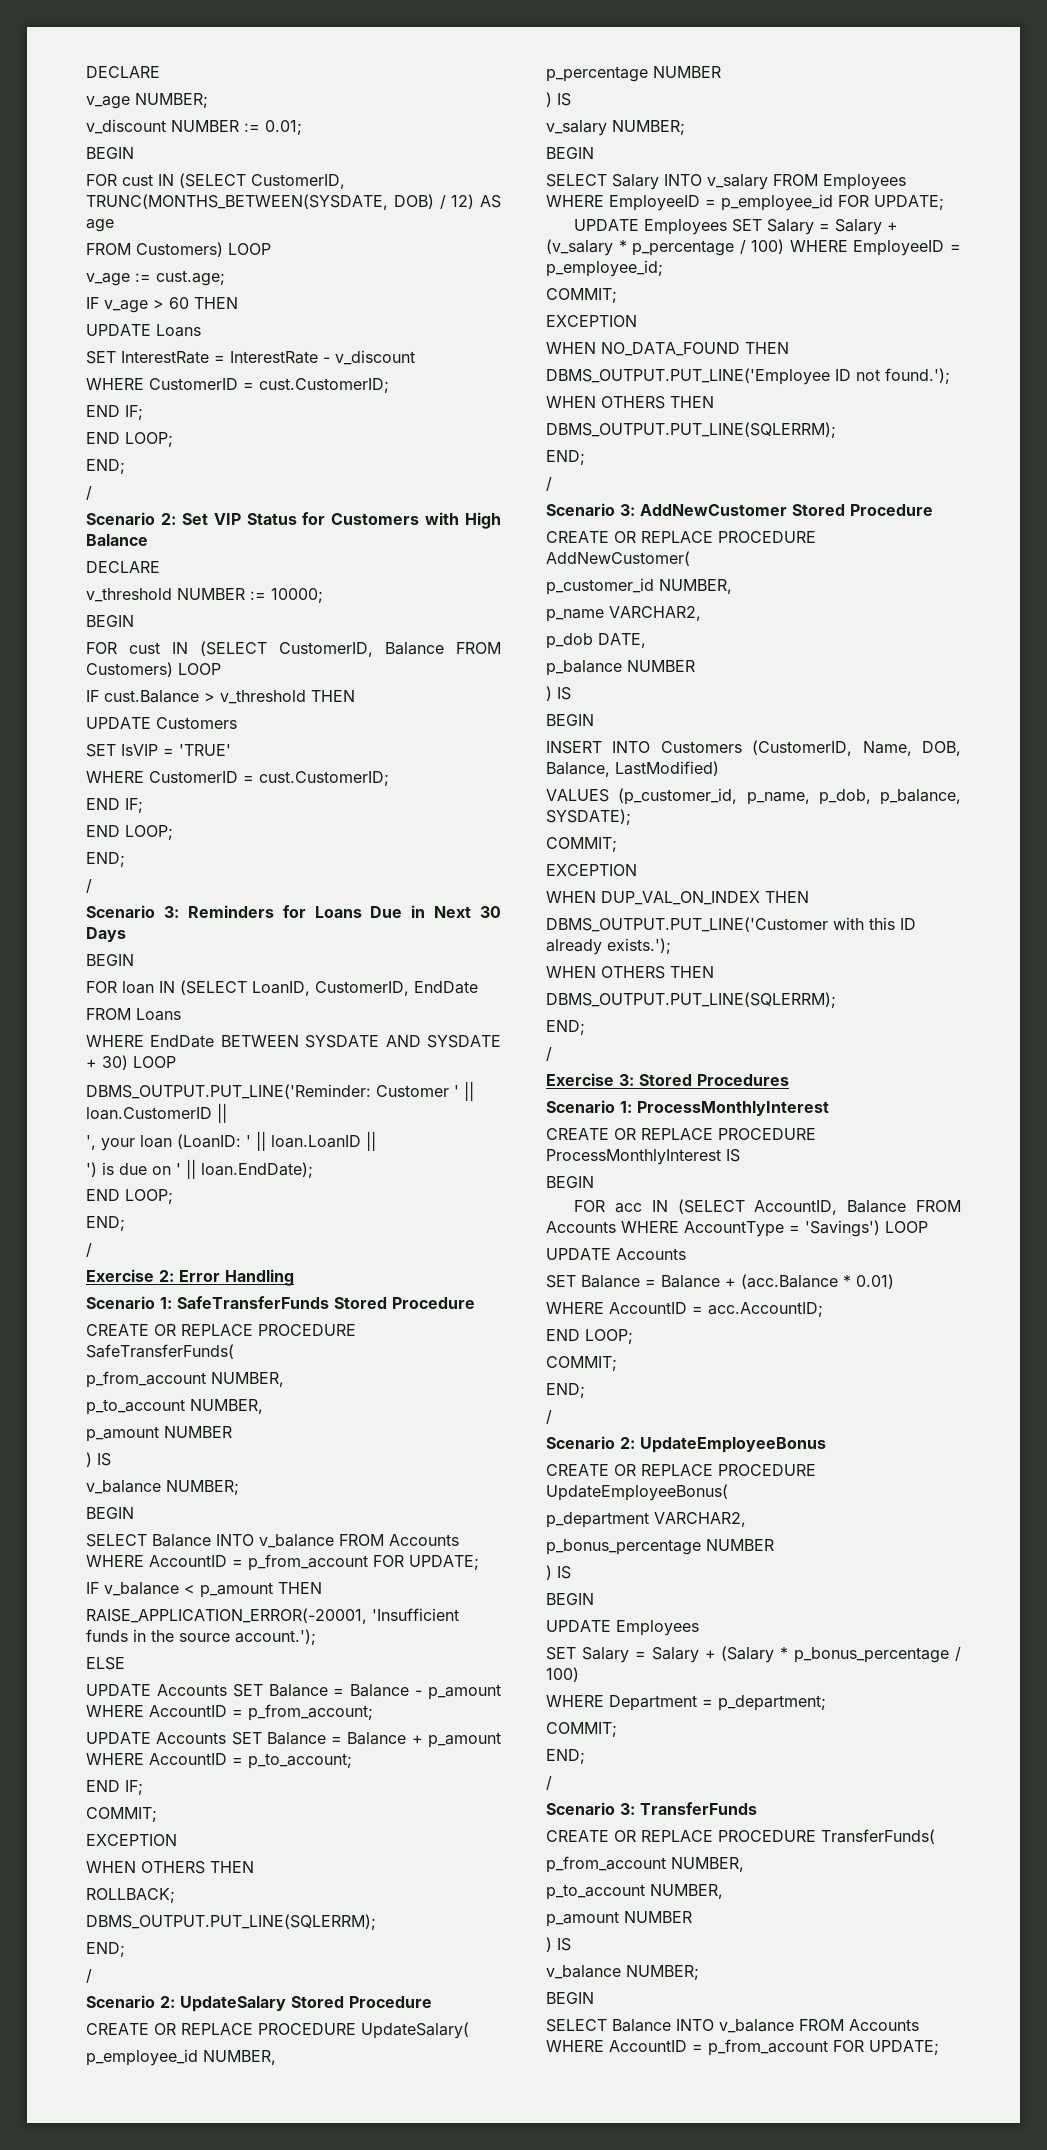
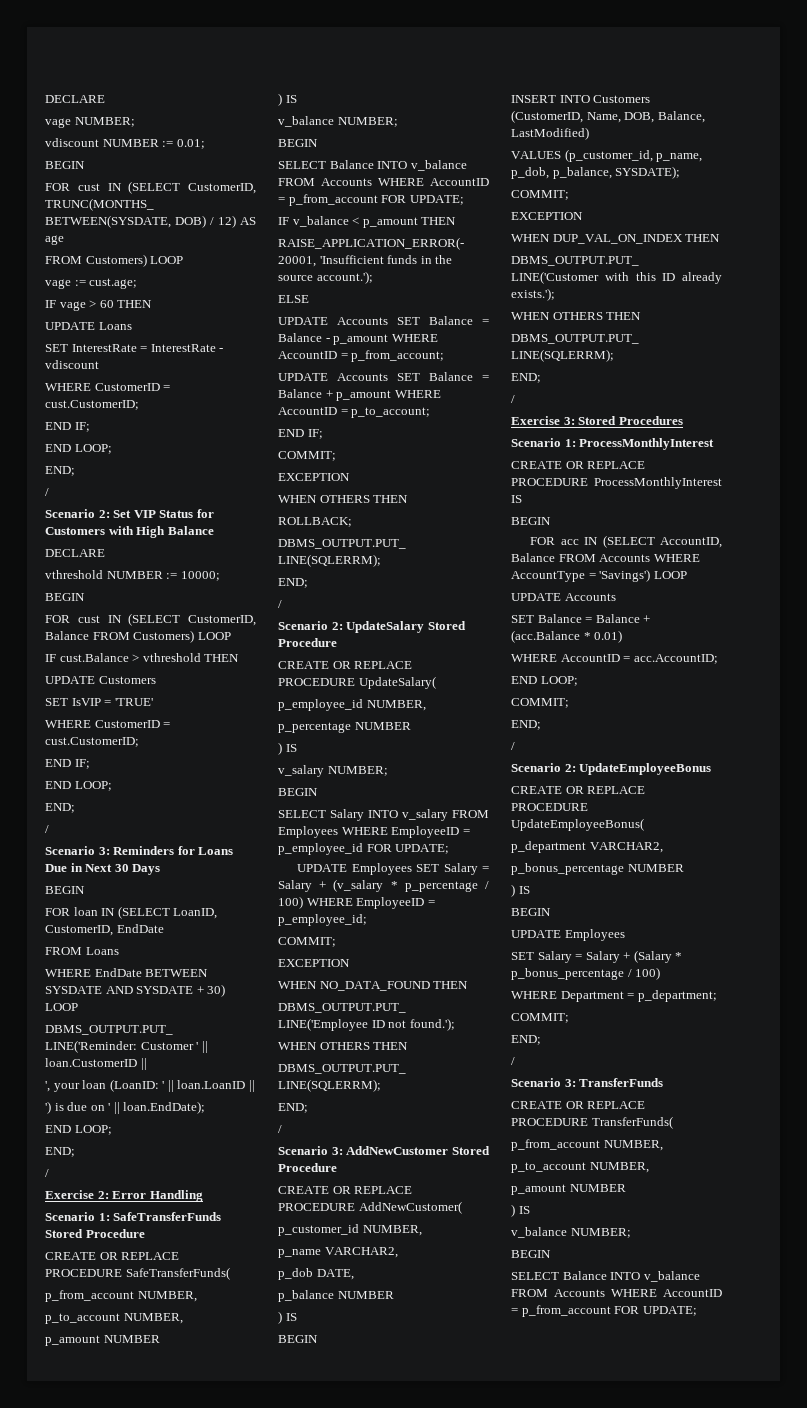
[86,66,160,78] [86,93,208,109] [86,119,166,134] DECLARE // v_age NUMBER; // v_discount -> [45,95,105,103] [45,117,135,128] [45,138,99,147] DECLARE // vage NUMBER; // vdiscount
[86,273,130,286] v_age -> [45,279,71,289] vage
[104,300,148,313] v_age -> [59,301,86,311] vage
[335,350,415,365] v_discount -> [45,360,99,369] vdiscount
[86,588,172,602] v_threshold -> [45,570,103,579] vthreshold
[220,690,306,704] v_threshold -> [142,653,201,662] vthreshold

